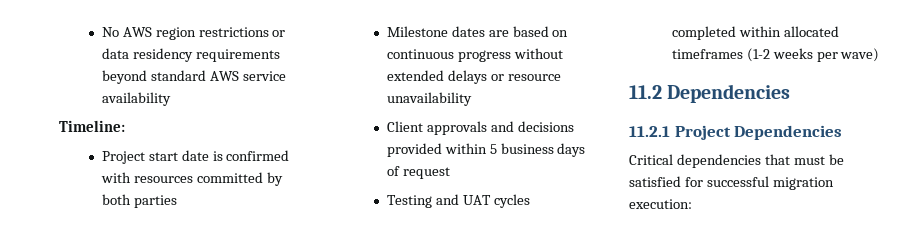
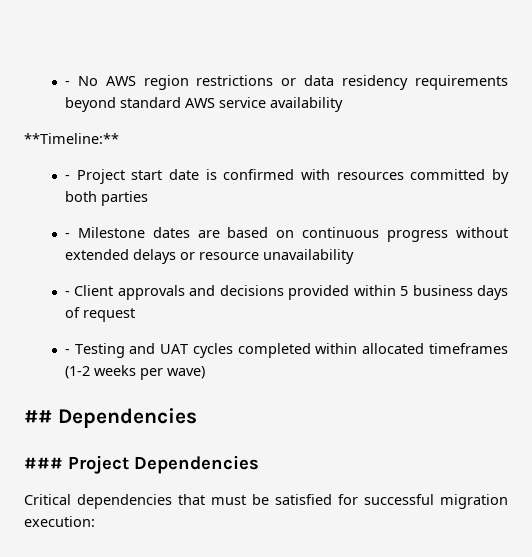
(101, 32) none -> [64,81,70,86] -
[59,120,125,132] Timeline: // -> [24,133,119,144] [64,175,70,180] **Timeline:** // -
(177, 201) none -> [64,233,70,238] -
(472, 99) none -> [64,291,70,296] -
(450, 173) none -> [64,349,70,354] -
[629,84,791,103] [629,126,670,137] 11.2 Dependencies // 11.2.1 -> [24,408,197,428] [24,457,63,469] ## Dependencies // ###

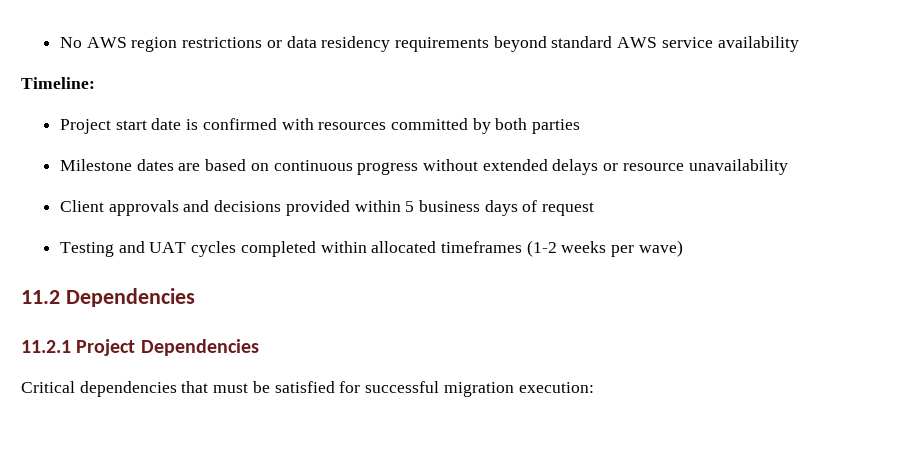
[64,81,70,86] - -> (59, 42) none
[24,133,119,144] [64,175,70,180] **Timeline:** // - -> [21,77,95,89] Timeline: //
[64,233,70,238] - -> (581, 126) none
[64,291,70,296] - -> (788, 167) none
[64,349,70,354] - -> (595, 209) none
[24,408,197,428] [24,457,63,469] ## Dependencies // ### -> [21,288,195,307] [21,340,71,353] 11.2 Dependencies // 11.2.1

